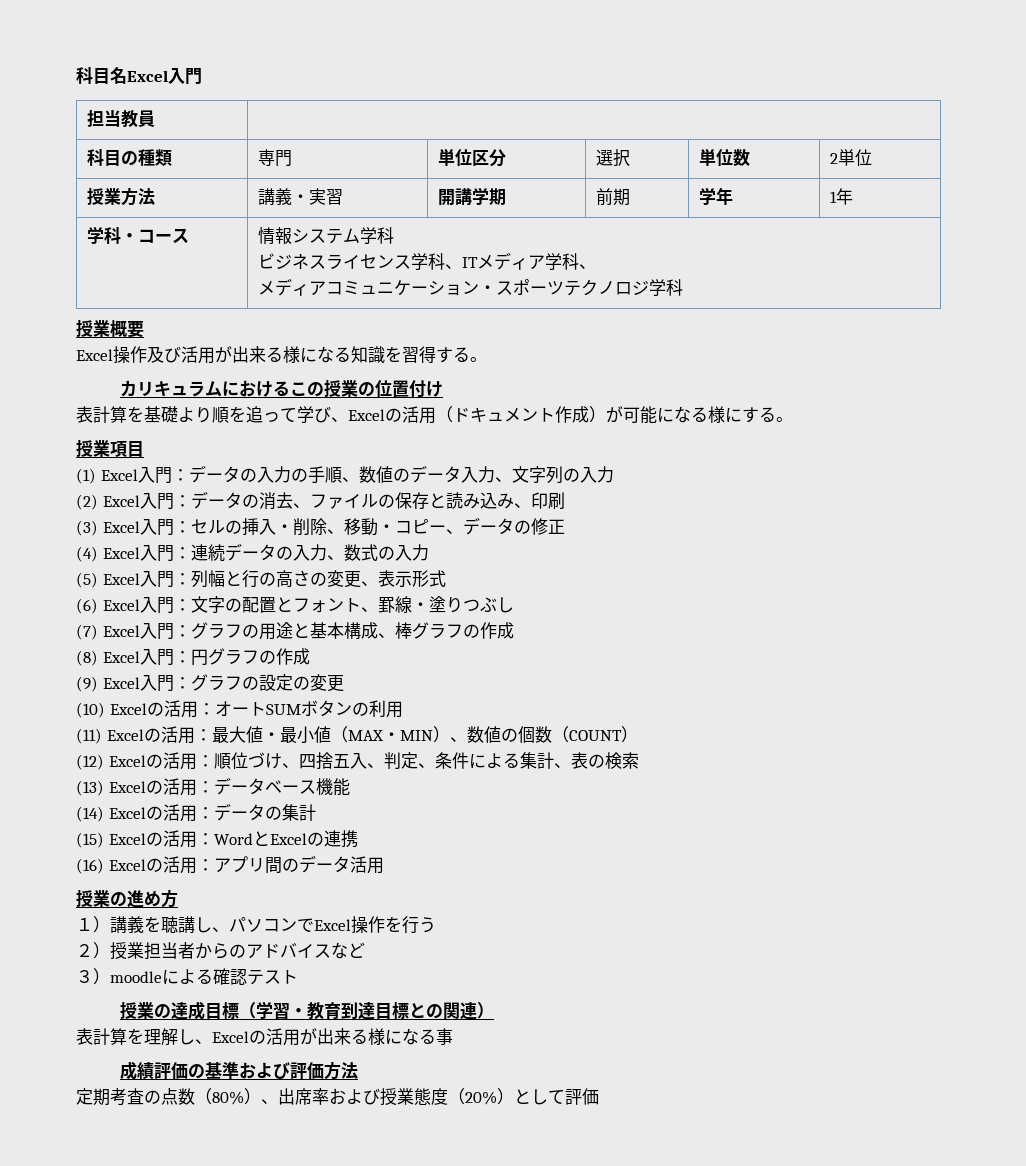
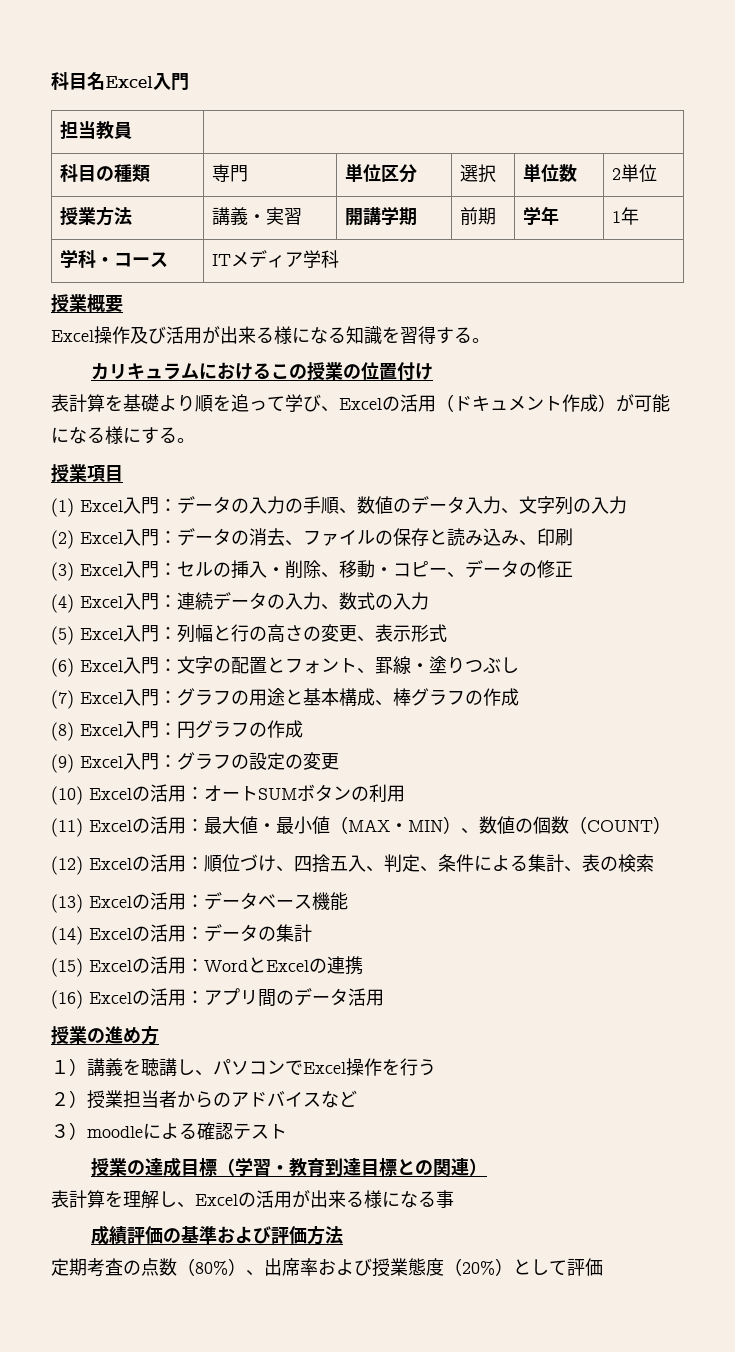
[257,227,394,245] [257,252,596,270] [257,278,649,296] 情報システム学科 // ビジネスライセンス学科、ITメディア学科、 // メディアコミュニケーション・スポーツテクノロジ -> [211,250,303,268] ITメディア

